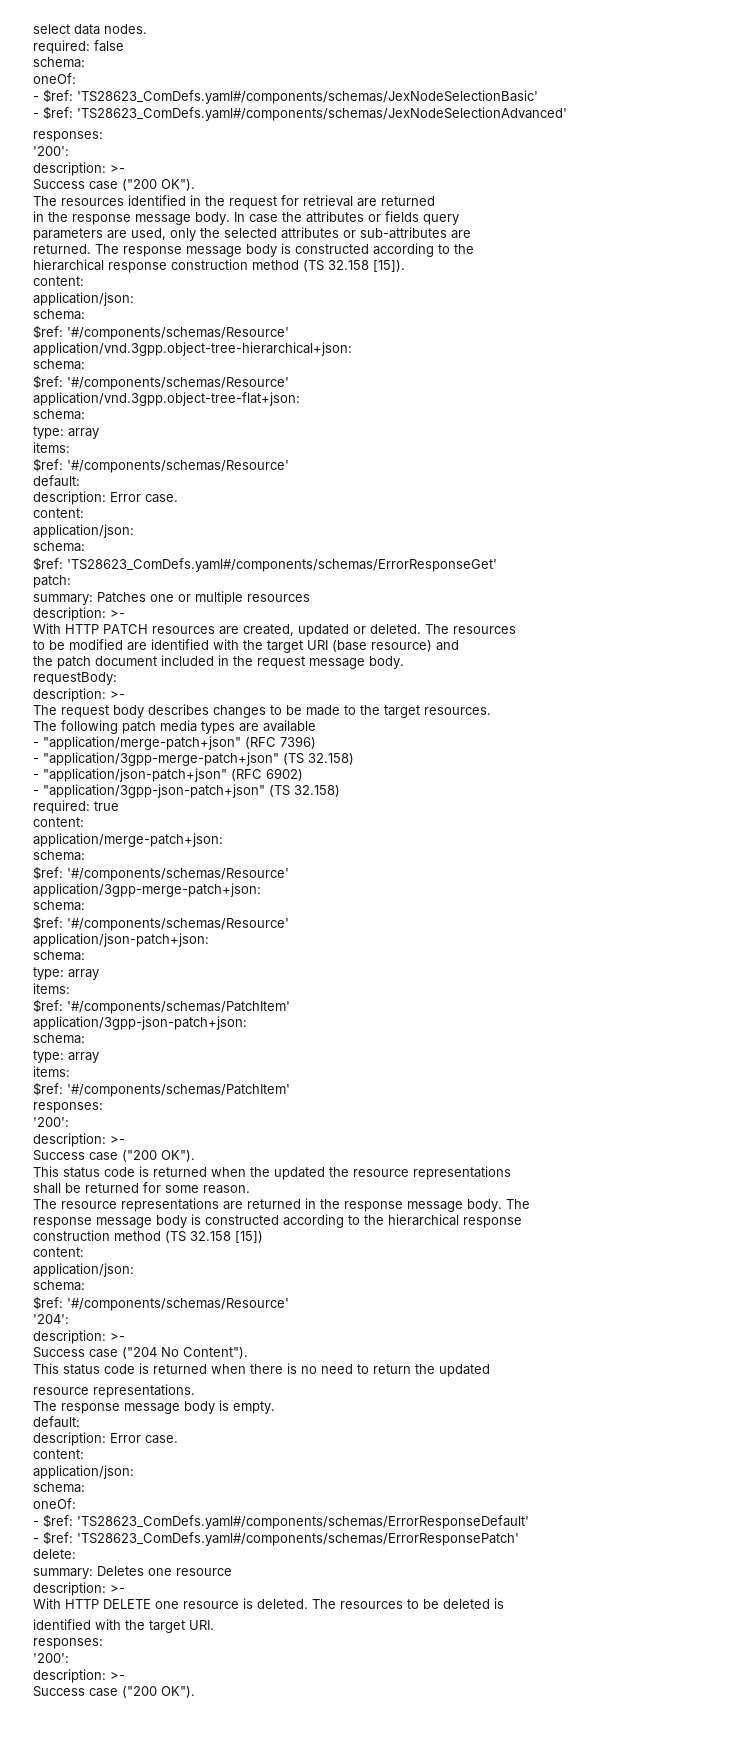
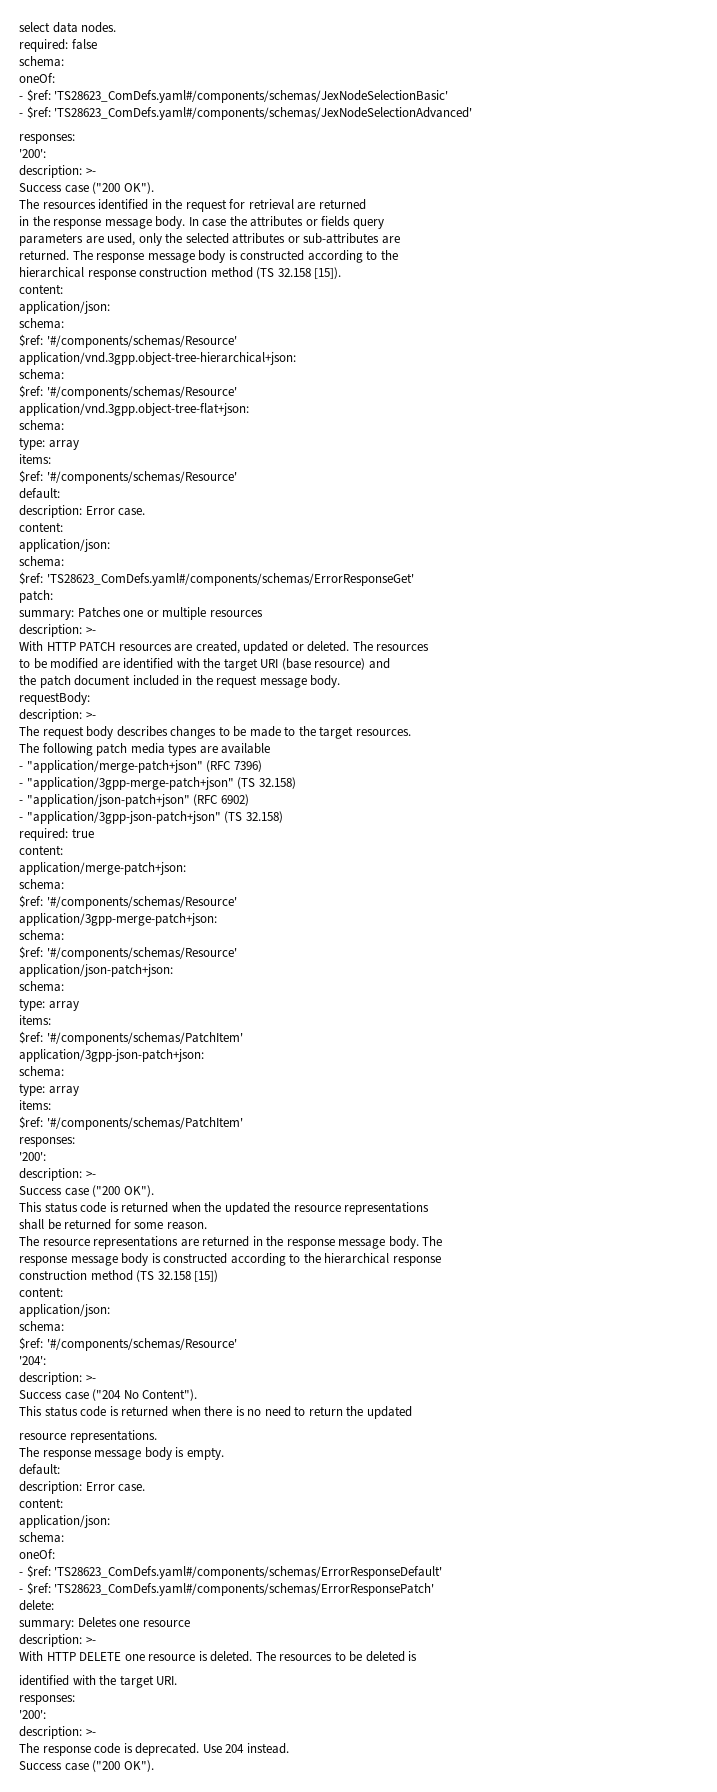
(125, 1676) none -> [19,1743,289,1756] // The response code is deprecated. Use 204 instead.

